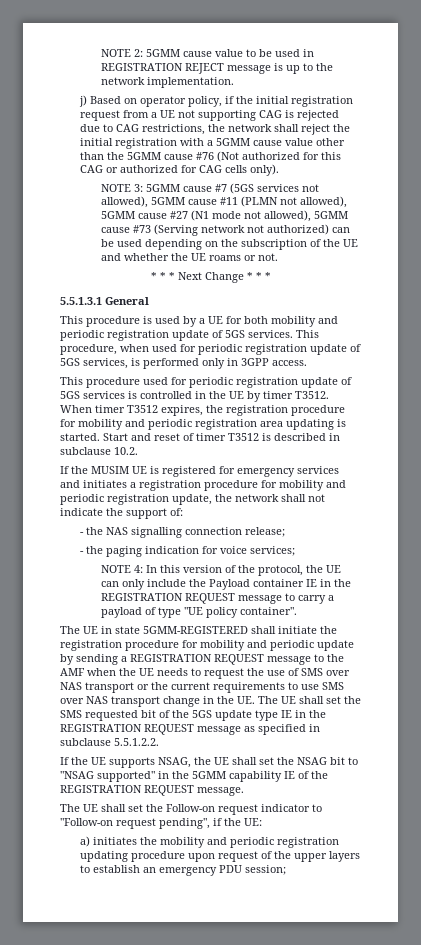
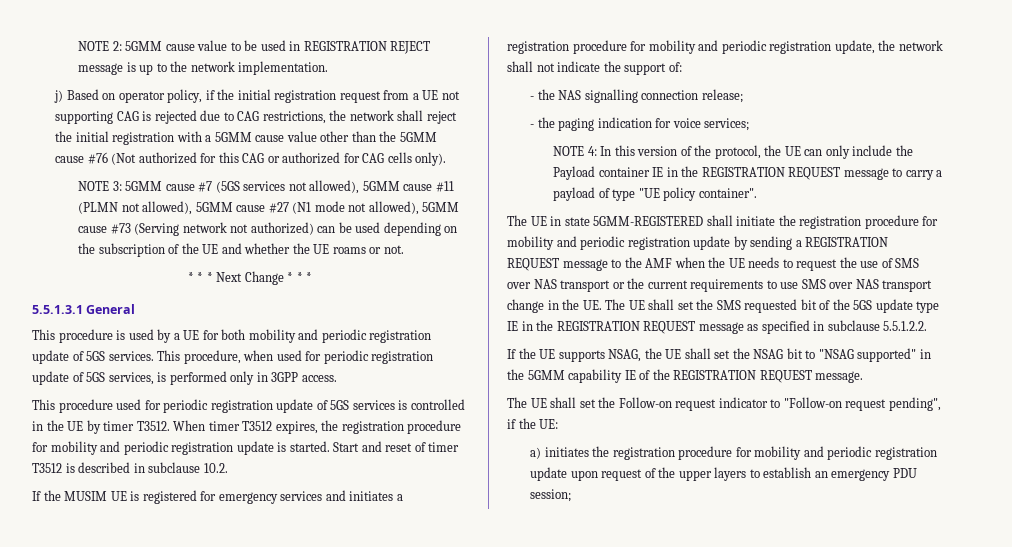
[260,419,334,430] area updating -> [236,441,274,455] update
(314, 645) none -> [627,237,690,250] registration
[160,837,340,848] [80,851,186,862] mobility and periodic registration updating procedure -> [612,446,937,460] [530,467,568,481] registration procedure for mobility and periodic registration update

